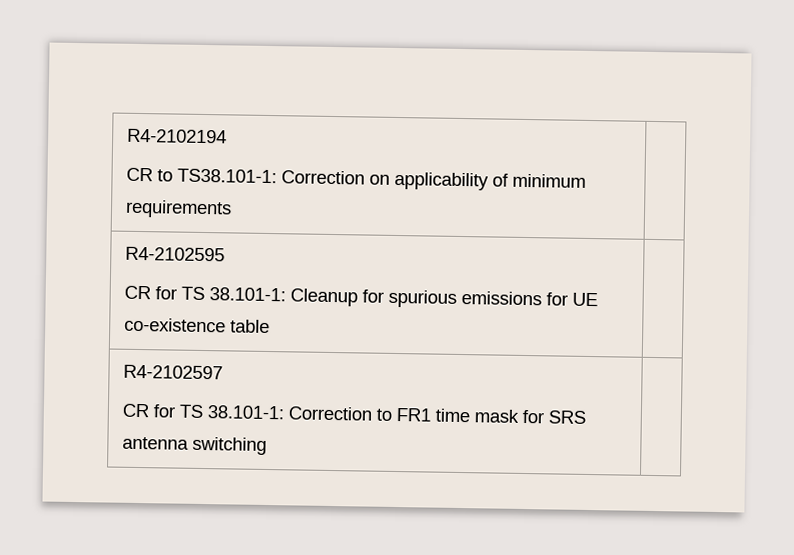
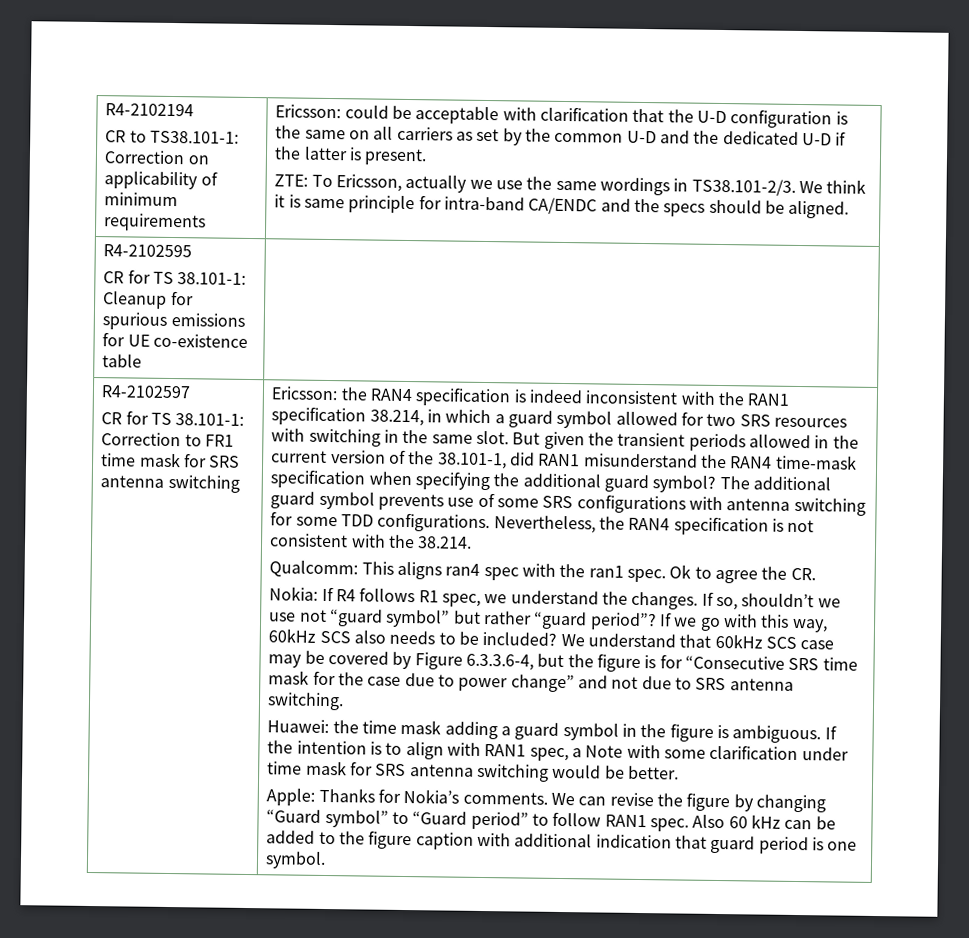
(232, 209) none -> [275,104,848,129] [275,125,847,146] [274,146,428,166] [274,174,867,196] [274,194,850,219] Ericsson: could be acceptable with clarification that the U-D configuration is the same on all carriers as set by the common U-D and the dedicated U-D if the latter is present. // ZTE: To Ericsson, actually we use the same wordings in TS38.101-2/3. We think it is same principle for intra-band CA/ENDC and the specs should be aligned.
(267, 445) none -> [271,386,790,407] [271,406,848,429] [271,428,859,452] [271,449,857,470] [270,469,832,493] [270,491,866,516] [270,511,815,536] [269,533,473,549] [269,560,816,584] [269,586,841,611] [269,609,828,633] [268,628,835,650] [268,650,858,673] [268,670,794,693] [267,692,345,711] [267,719,837,744] [267,740,849,762] [267,760,680,782] [266,787,827,813] [266,809,836,832] [266,830,858,855] [265,851,327,870] Ericsson: the RAN4 specification is indeed inconsistent with the RAN1 specification 38.214, in which a guard symbol allowed for two SRS resources with switching in the same slot. But given the transient periods allowed in the current version of the 38.101-1, did RAN1 misunderstand the RAN4 time-mask specification when specifying the additional guard symbol? The additional guard symbol prevents use of some SRS configurations with antenna switching for some TDD configurations. Nevertheless, the RAN4 specification is not consistent with the 38.214. // Qualcomm: This aligns ran4 spec with the ran1 spec. Ok to agree the CR. // Nokia: If R4 follows R1 spec, we understand the changes. If so, shouldn’t we use not “guard symbol” but rather “guard period”? If we go with this way, 60kHz SCS also needs to be included? We understand that 60kHz SCS case may be covered by Figure 6.3.3.6-4, but the figure is for “Consecutive SRS time mask for the case due to power change” and not due to SRS antenna switching. // Huawei: the time mask adding a guard symbol in the figure is ambiguous. If the intention is to align with RAN1 spec, a Note with some clarification under time mask for SRS antenna switching would be better. // Apple: Thanks for Nokia’s comments. We can revise the figure by changing “Guard symbol” to “Guard period” to follow RAN1 spec. Also 60 kHz can be added to the figure caption with additional indication that guard period is one symbol.

